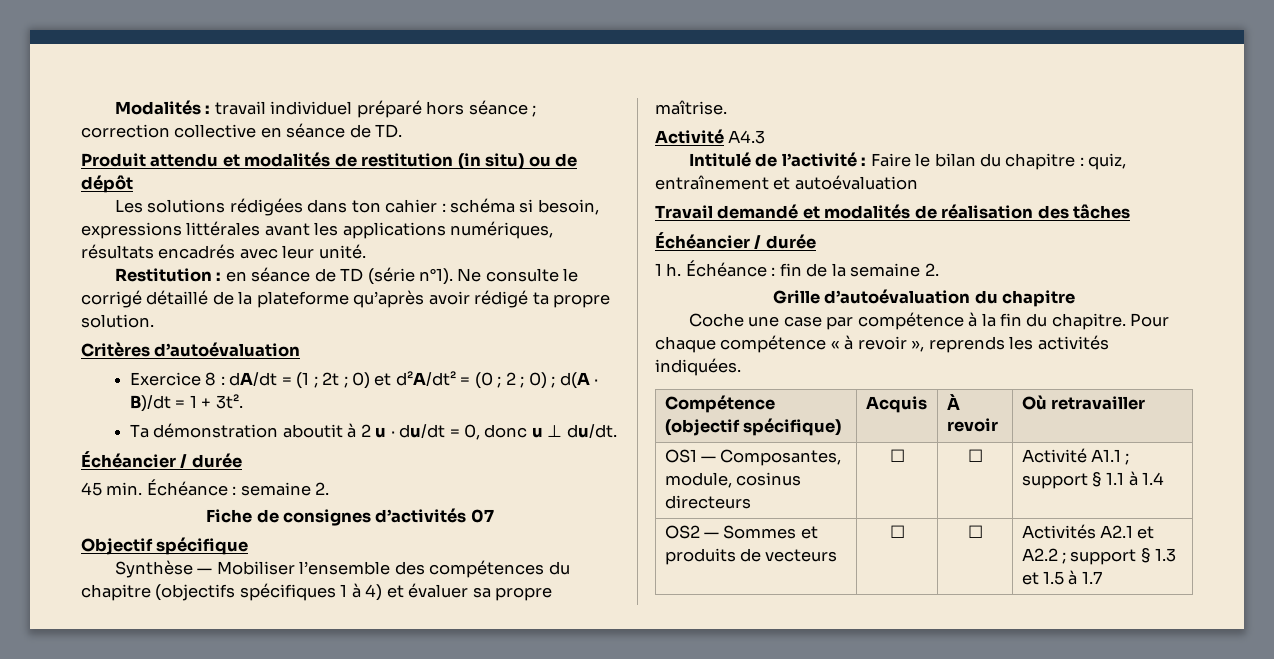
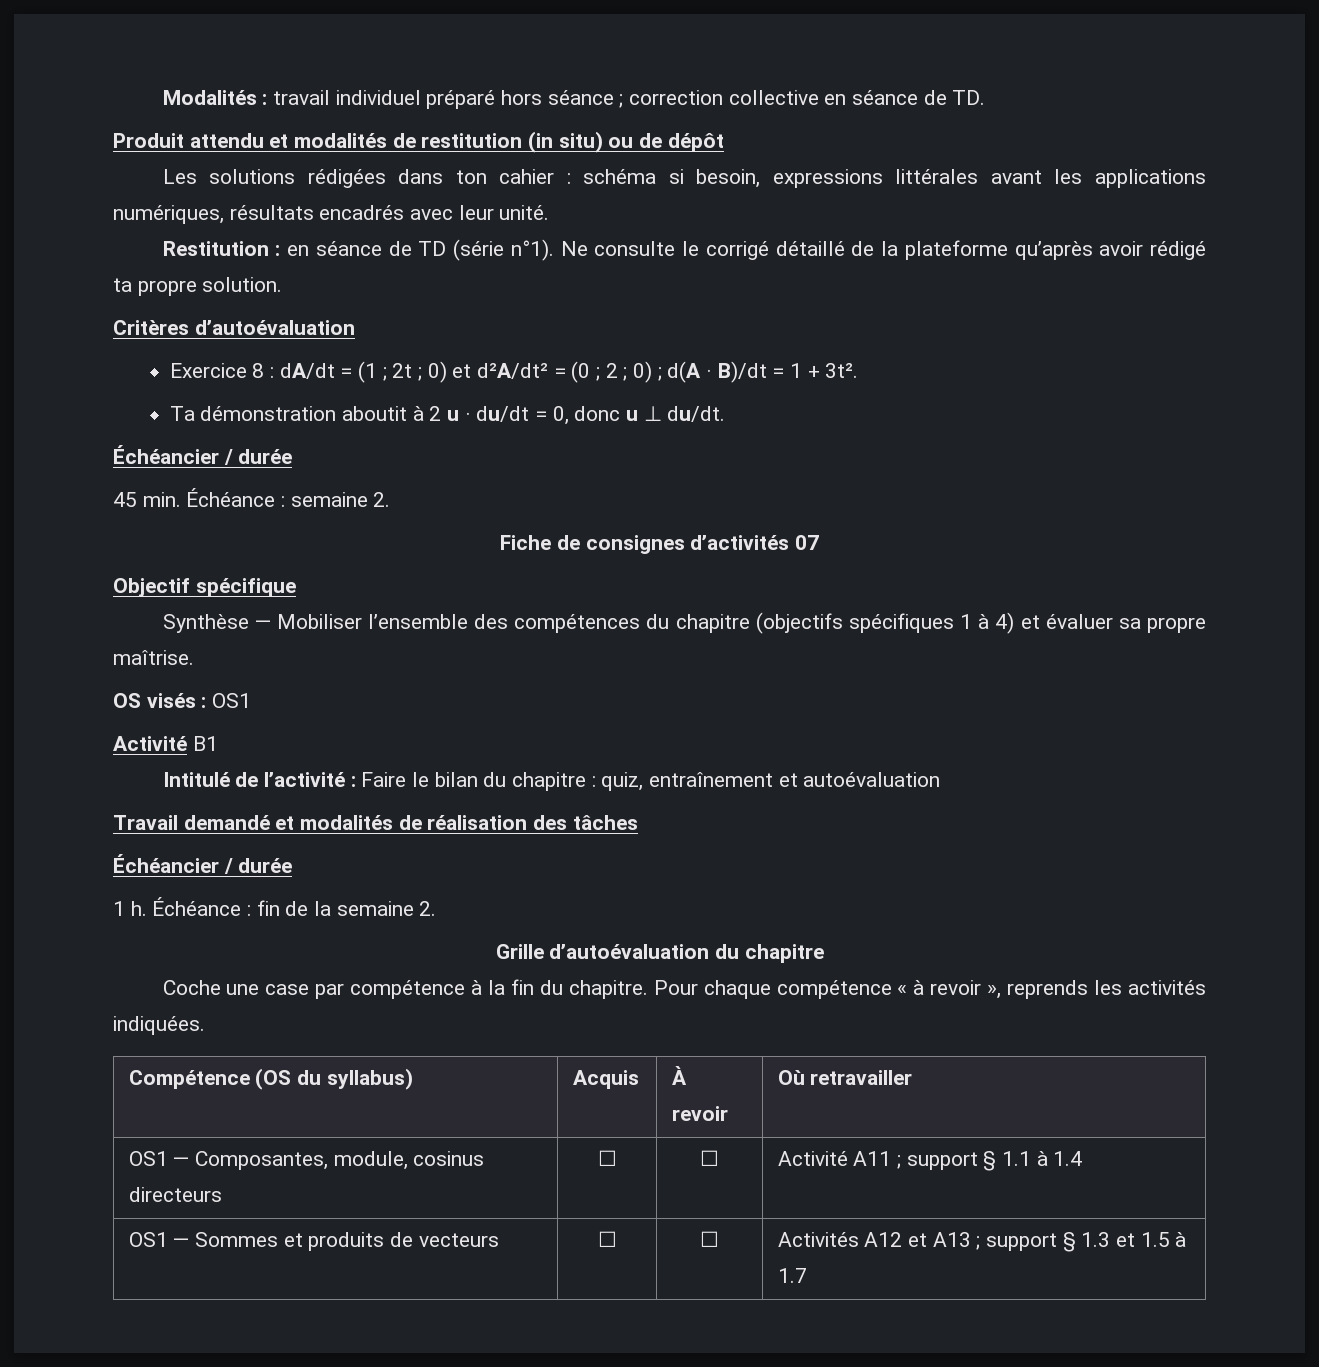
[655,129,766,144] // Activité A4.3 -> [113,693,252,708] [113,736,218,751] // OS visés : OS1 // Activité B1
[664,418,842,436] (objectif spécifique) -> [255,1068,413,1090] (OS du syllabus)
[1091,449,1122,462] A1.1 -> [853,1151,892,1166] A11
[664,525,700,539] OS2 -> [128,1232,168,1247] OS1
[1100,525,1155,539] [1021,548,1058,561] A2.1 et A2.2 -> [864,1232,971,1247] A12 et A13

